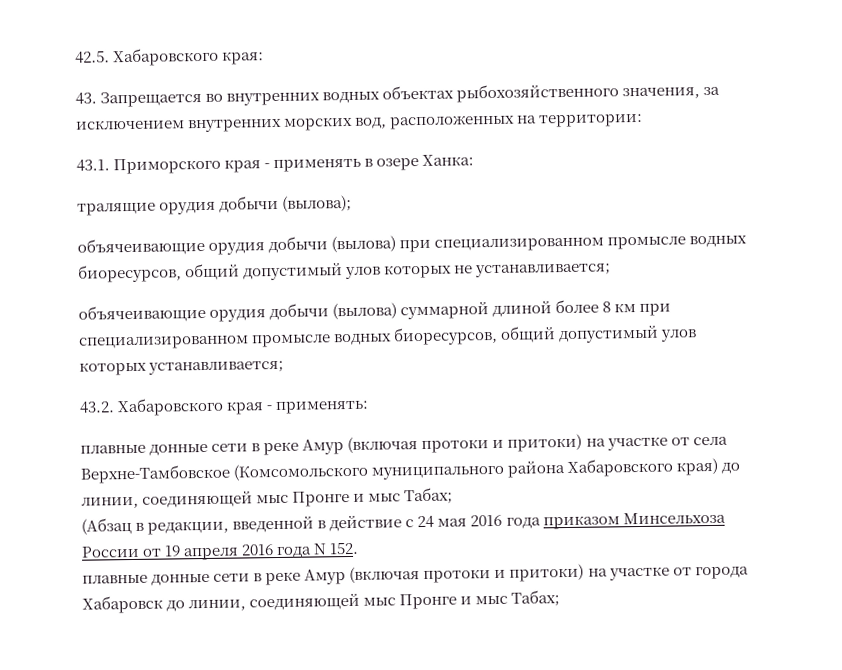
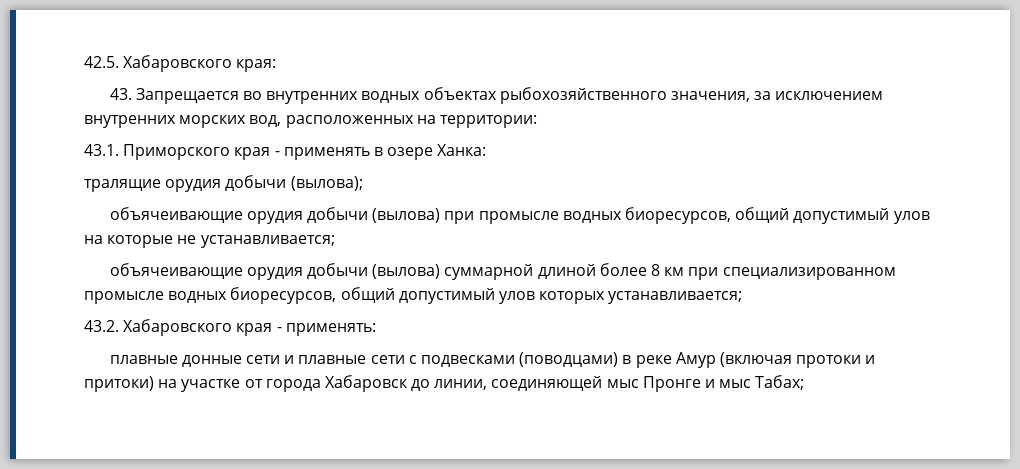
[434,235,748,252] [78,262,453,283] специализированном промысле водных биоресурсов, общий допустимый улов которых -> [478,207,930,224] [84,235,174,248] промысле водных биоресурсов, общий допустимый улов на которые
[251,433,728,456] [80,457,741,484] [81,487,454,509] [81,511,726,535] [81,541,360,561] [82,573,251,586] в реке Амур (включая протоки и притоки) на участке от села Верхне-Тамбовское (Комсомольского муниципального района Хабаровского края) до линии, соединяющей мыс Пронге и мыс Табах; // (Абзац в редакции, введенной в действие с 24 мая 2016 года приказом Минсельхоза России от 19 апреля 2016 года N 152. // плавные донные сети -> [284,352,619,367] и плавные сети с подвесками (поводцами)

